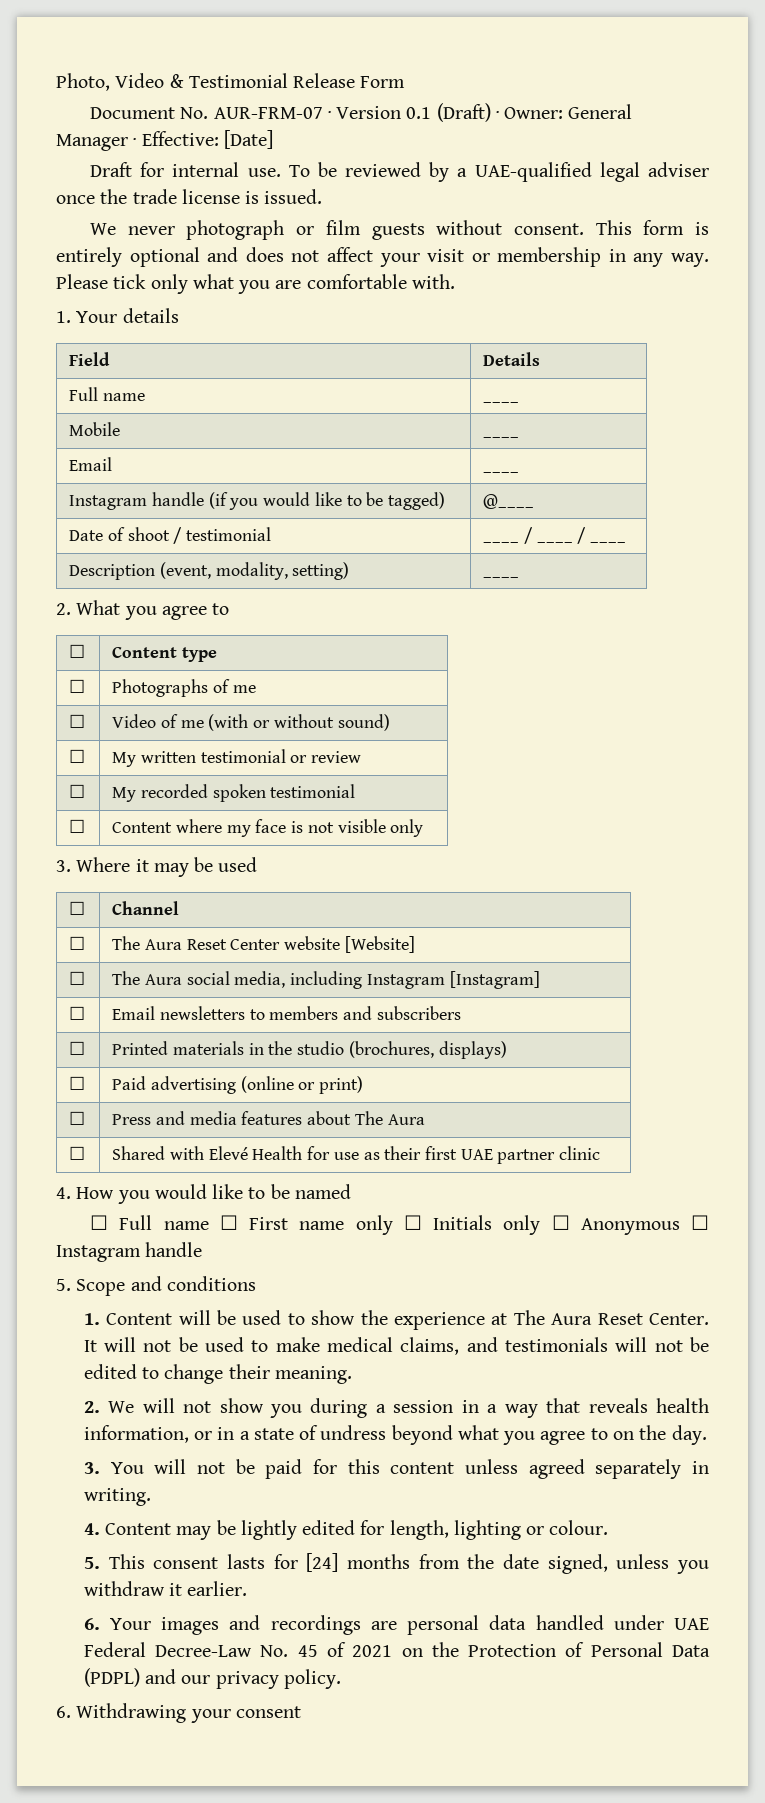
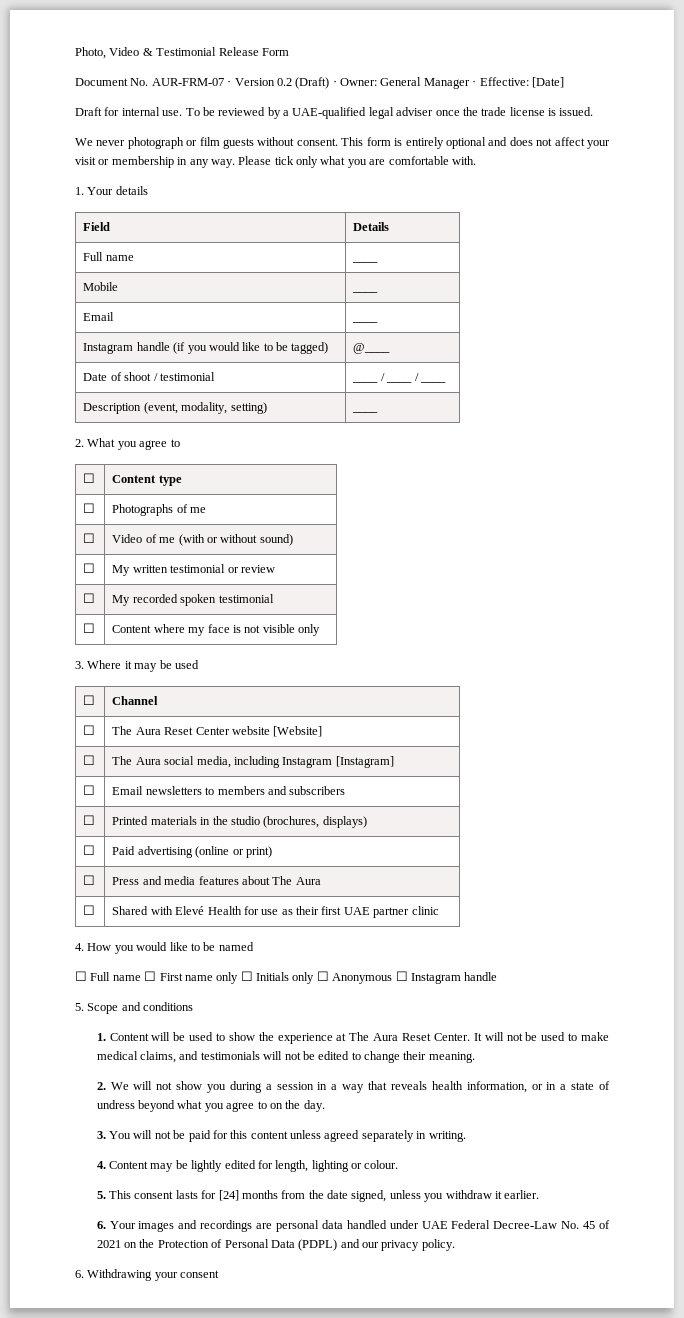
[406,107,432,119] 0.1 -> [276,78,292,86] 0.2

